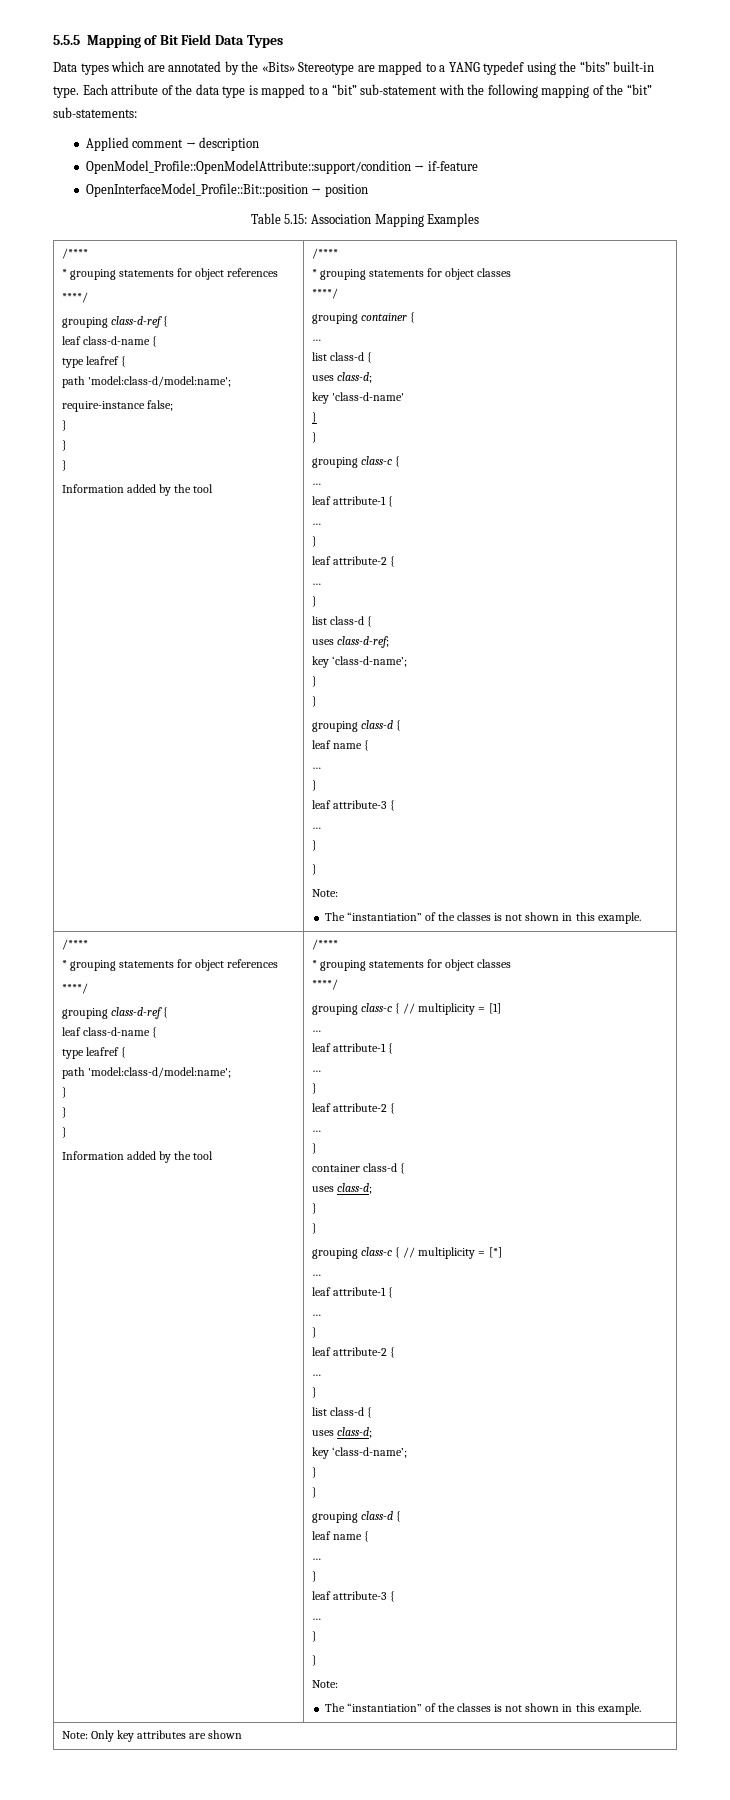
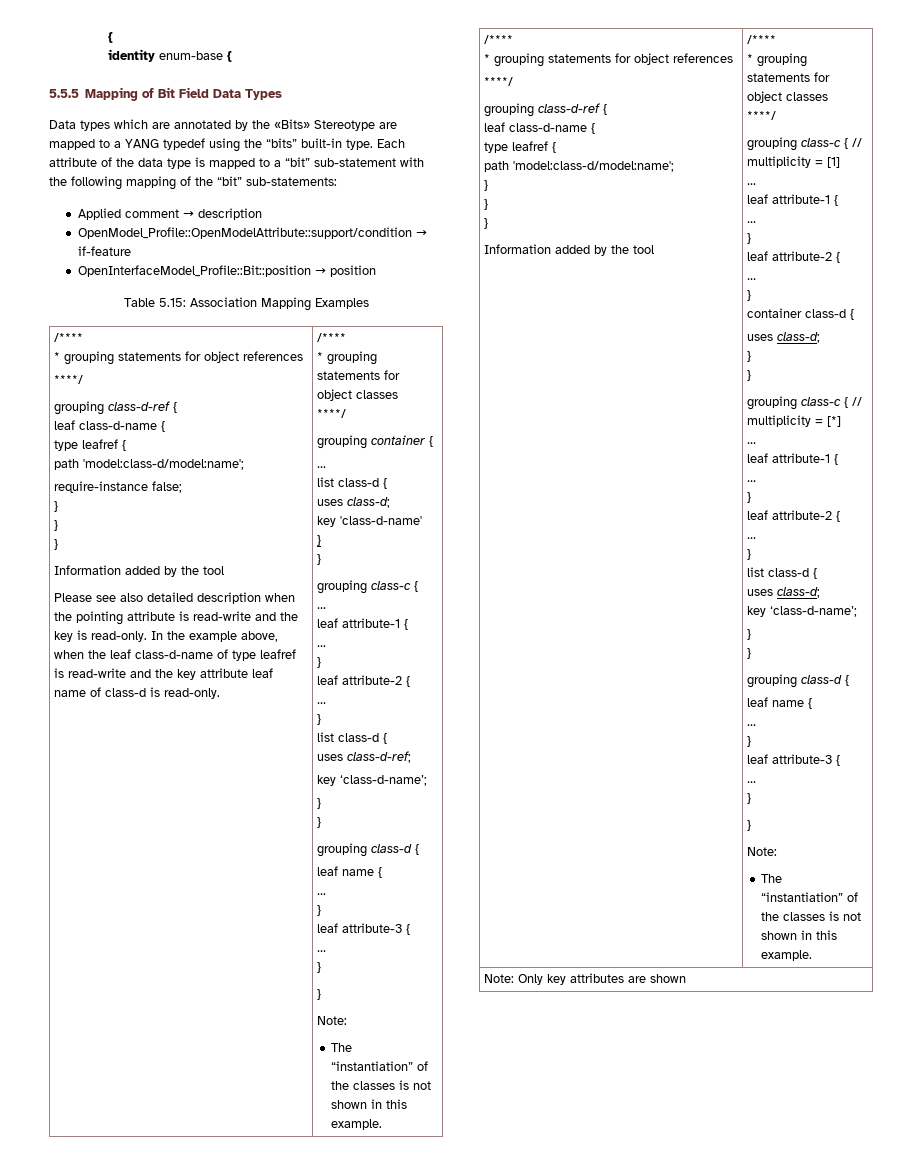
(53, 40) none -> [108,32,114,43] [108,49,233,62] { // identity enum-base { //
(214, 488) none -> [54,592,296,604] [54,611,299,625] [54,630,279,642] [54,649,297,661] [54,668,274,680] [54,687,221,699] // Please see also detailed description when the pointing attribute is read-write and the key is read-only. In the example above, when the leaf class-d-name of type leafref is read-write and the key attribute leaf name of class-d is read-only.

